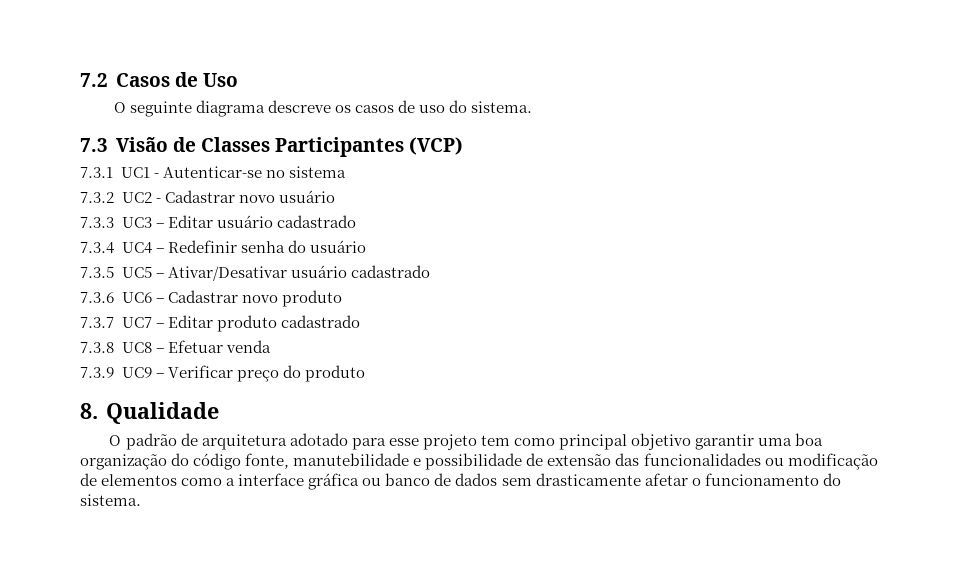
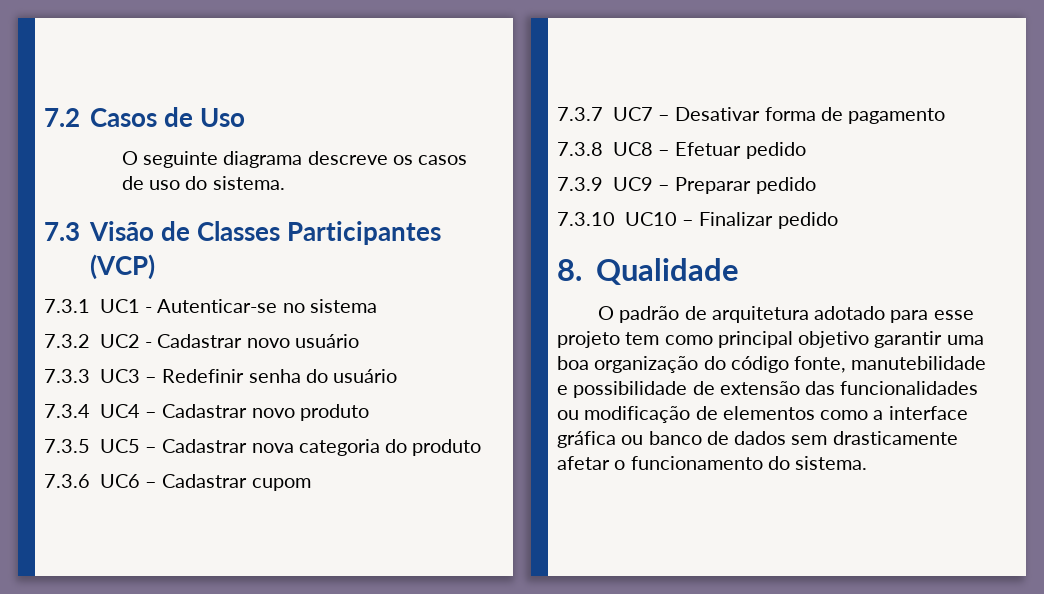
[167,215,356,228] [80,240,366,254] [80,265,430,281] [80,290,342,307] [80,315,360,332] Editar usuário cadastrado // 7.3.4 UC4 – Redefinir senha do usuário // 7.3.5 UC5 – Ativar/Desativar usuário cadastrado // 7.3.6 UC6 – Cadastrar novo produto // 7.3.7 UC7 – Editar produto cadastrado -> [162,369,398,383] [44,404,369,421] [44,439,482,456] [44,474,311,491] [557,107,946,124] Redefinir senha do usuário // 7.3.4 UC4 – Cadastrar novo produto // 7.3.5 UC5 – Cadastrar nova categoria do produto // 7.3.6 UC6 – Cadastrar cupom // 7.3.7 UC7 – Desativar forma de pagamento
[225,340,271,353] venda -> [745,142,806,159] pedido
[167,365,365,382] Verificar preço do produto -> [675,177,816,194] [557,212,838,229] Preparar pedido // 7.3.10 UC10 – Finalizar pedido

